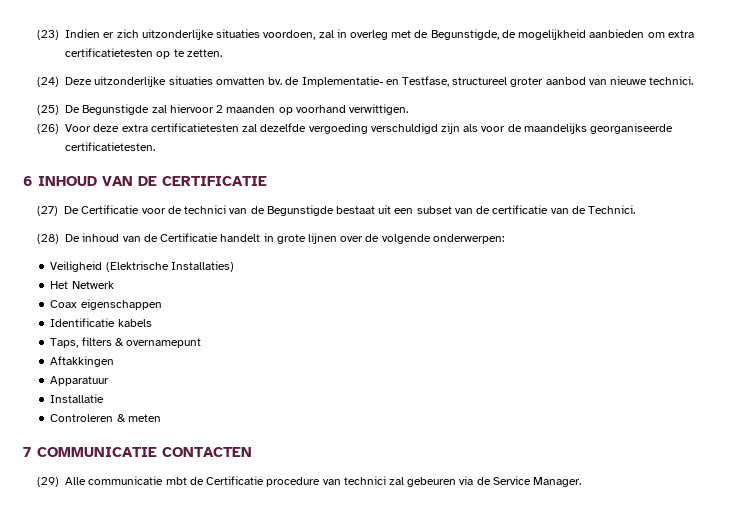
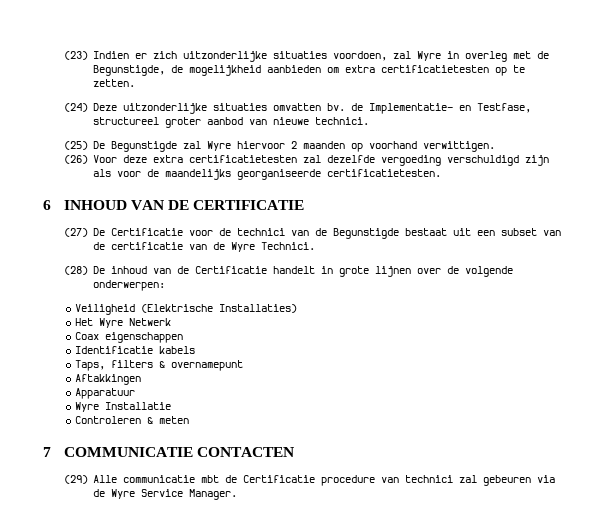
(334, 34) none -> [417,51,442,61] Wyre
(167, 109) none -> [207,141,232,151] Wyre
(586, 210) none -> [231,242,256,252] Wyre
(69, 285) none -> [99,318,124,328] Wyre
(110, 381) none -> [75,402,100,412] Wyre
(491, 481) none -> [111,489,136,499] Wyre

